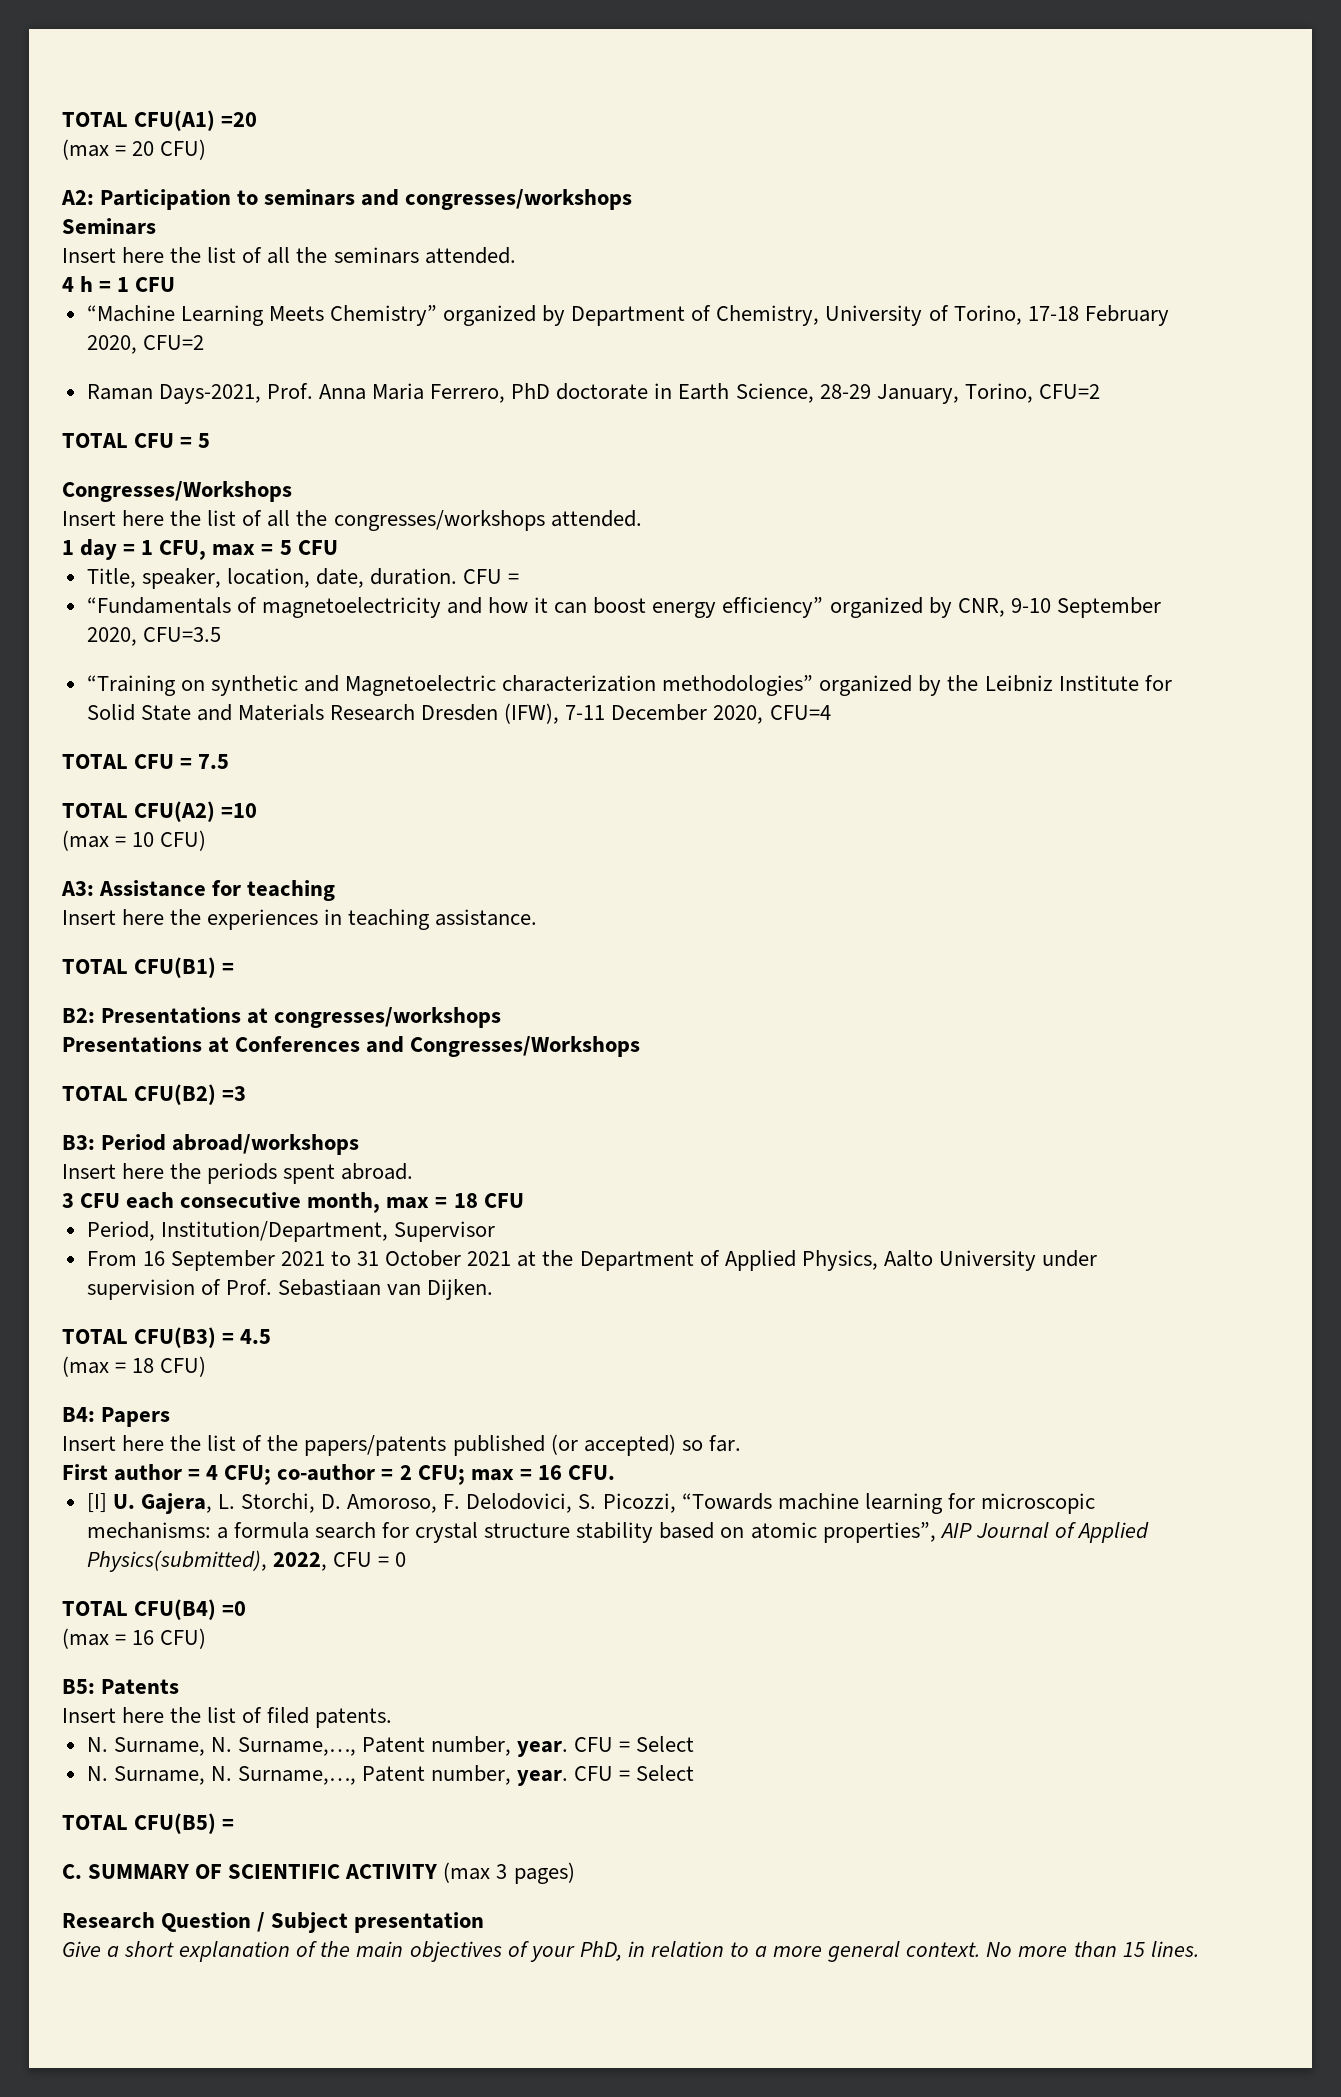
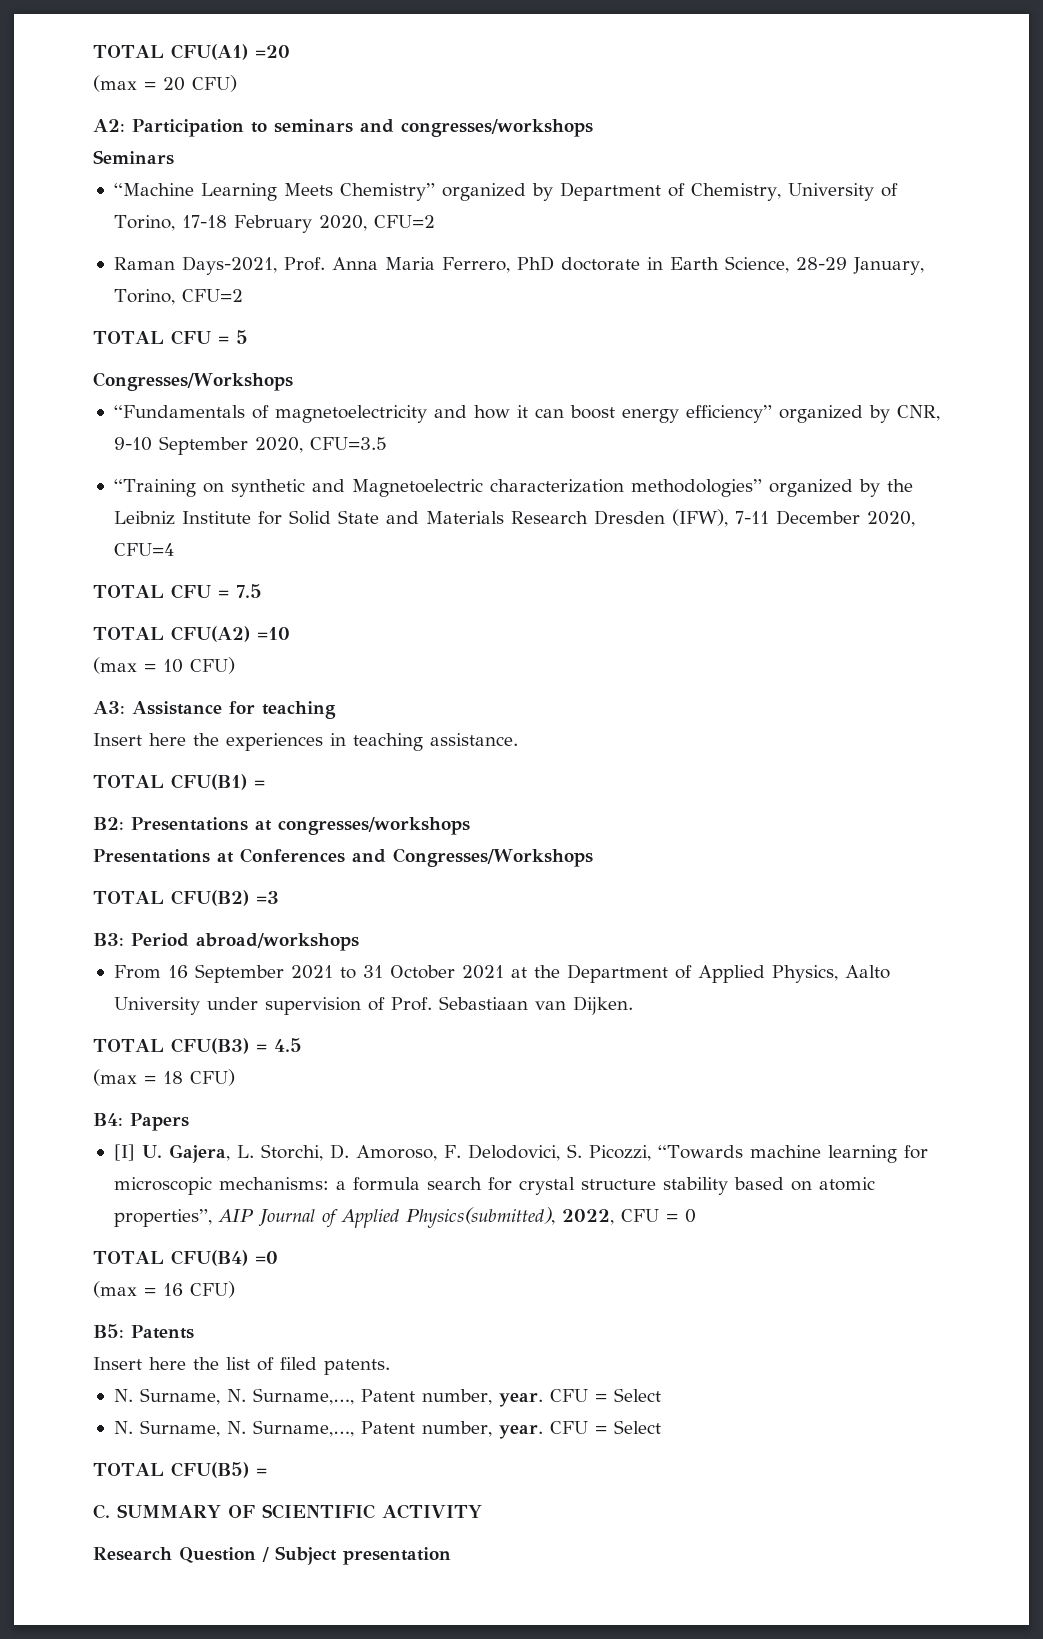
[62,247,516,264] [62,276,176,292] // Insert here the list of all the seminars attended. // 4 h = 1 CFU -> (174, 157) none
[62,510,642,531] [62,539,338,560] [86,568,520,589] // Insert here the list of all the congresses/workshops attended. // 1 day = 1 CFU, max = 5 CFU // Title, speaker, location, date, duration. CFU = -> (293, 381) none
[62,1163,414,1184] [62,1192,524,1213] [86,1221,495,1242] // Insert here the periods spent abroad. // 3 CFU each consecutive month, max = 18 CFU // Period, Institution/Department, Supervisor -> (359, 942) none
[62,1434,741,1456] [62,1464,615,1485] // Insert here the list of the papers/patents published (or accepted) so far. // First author = 4 CFU; co-author = 2 CFU; max = 16 CFU. -> (189, 1122) none
[443,1862,575,1884] (max 3 pages) -> (482, 1511) none
[62,1941,1199,1962] // Give a short explanation of the main objectives of your PhD, in relation to a more general context. No more than 15 lines. -> (451, 1556) none

